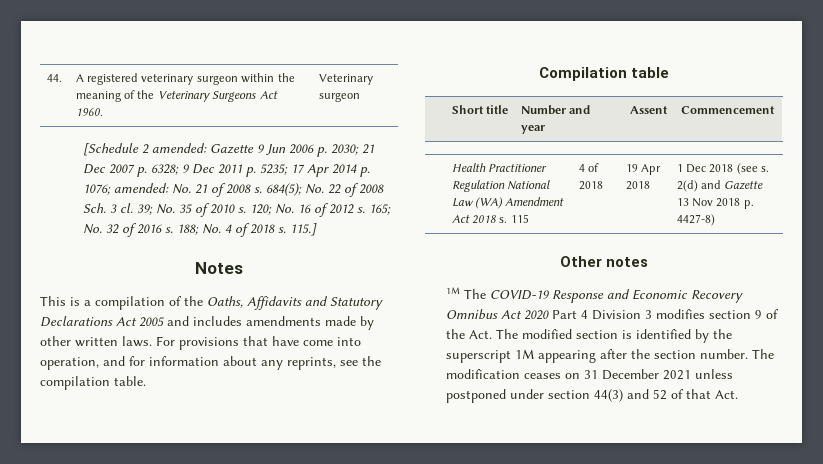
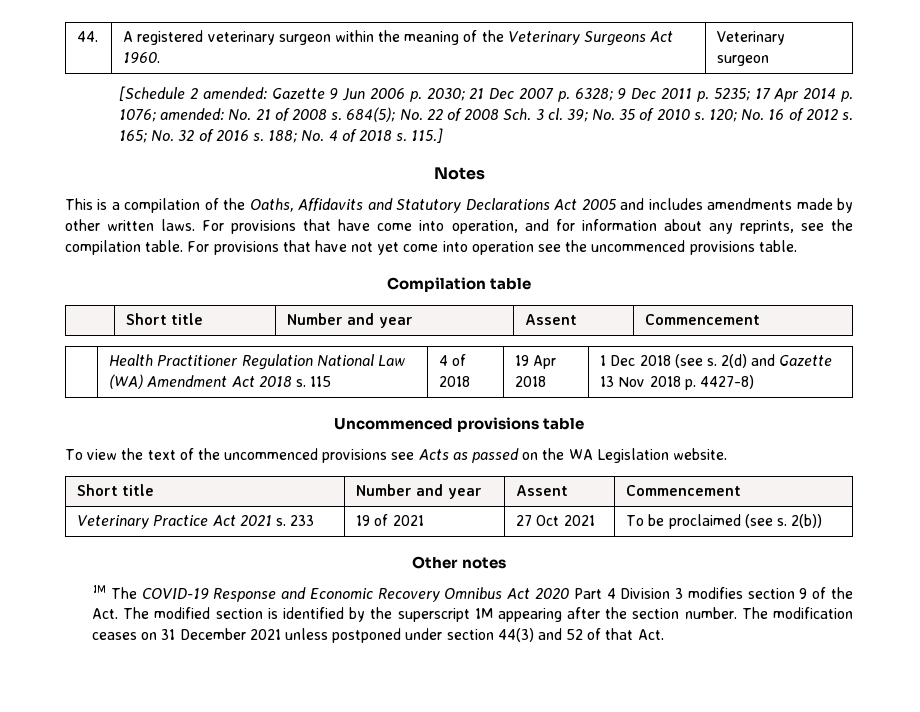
(146, 381) none -> [187,240,797,255] For provisions that have not yet come into operation see the uncommenced provisions table.
(715, 220) none -> [333,417,585,432] [65,448,727,463] [77,484,155,496] [356,484,482,499] [516,485,569,496] [626,485,742,496] [77,515,315,529] [356,514,424,526] [516,515,595,526] [626,514,823,529] // Uncommenced provisions table // To view the text of the uncommenced provisions see Acts as passed on the WA Legislation website. // Short title | Number and year | Assent | Commencement // Veterinary Practice Act 2021 s. 233 | 19 of 2021 | 27 Oct 2021 | To be proclaimed (see s. 2(b))

